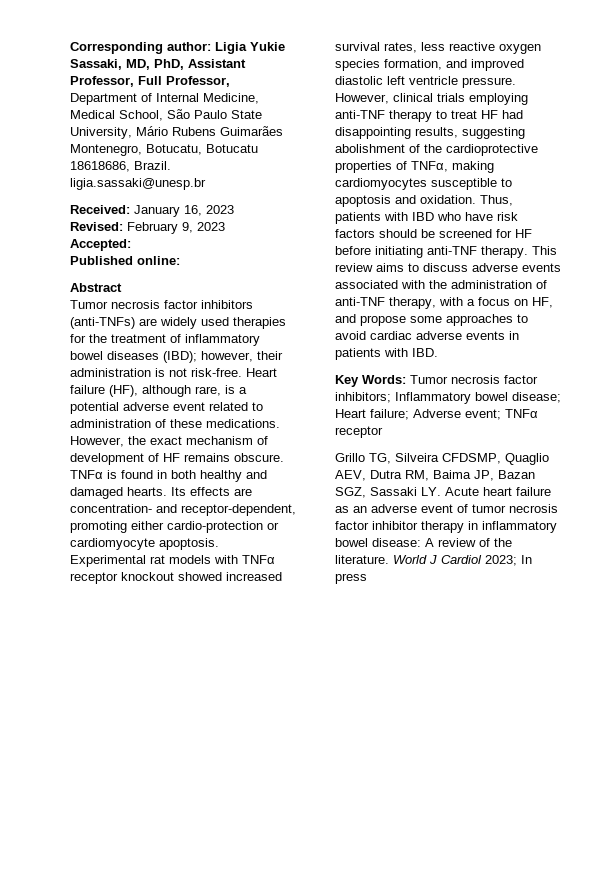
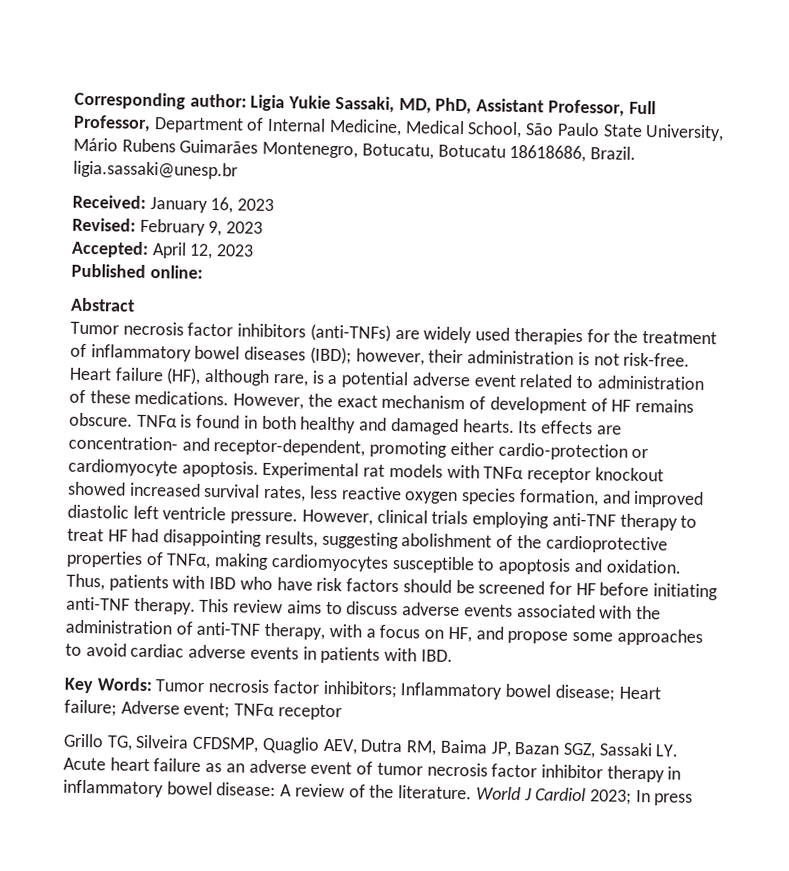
(131, 245) none -> [151,242,255,260] April 12, 2023

